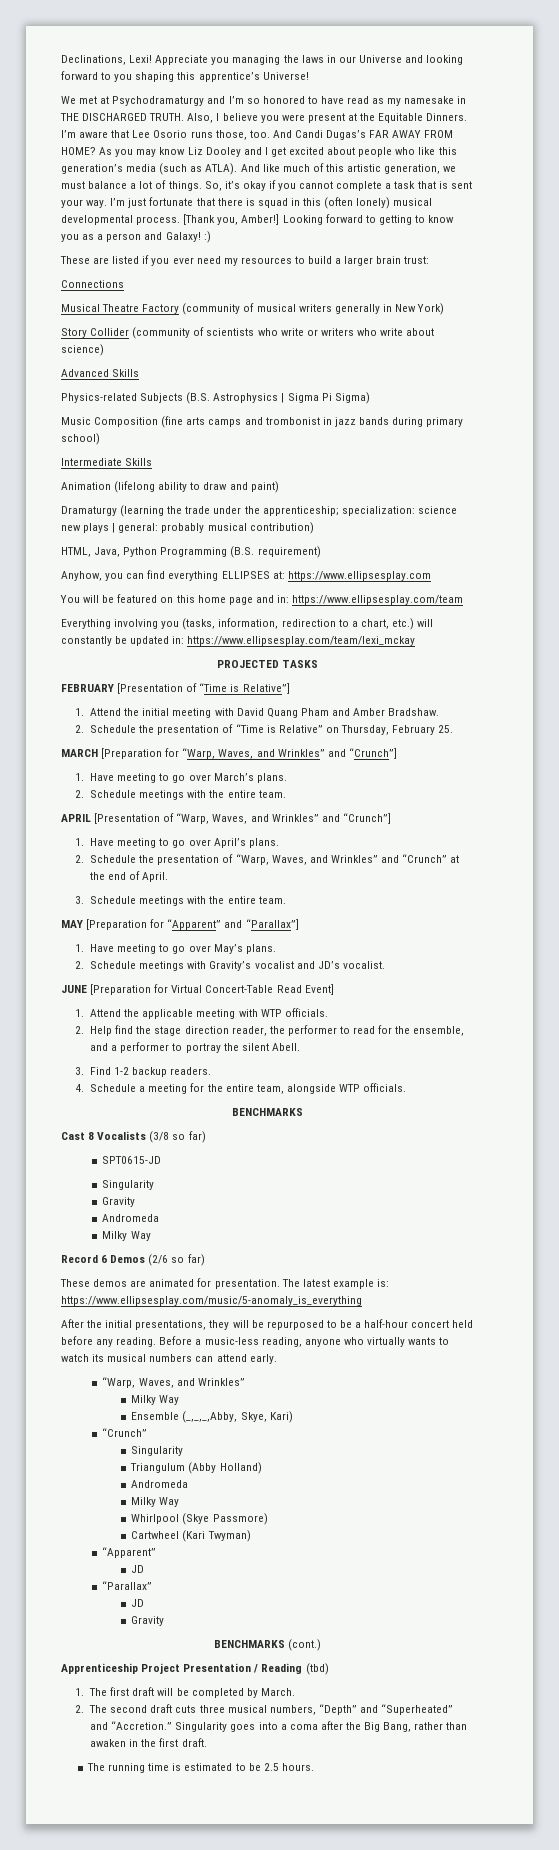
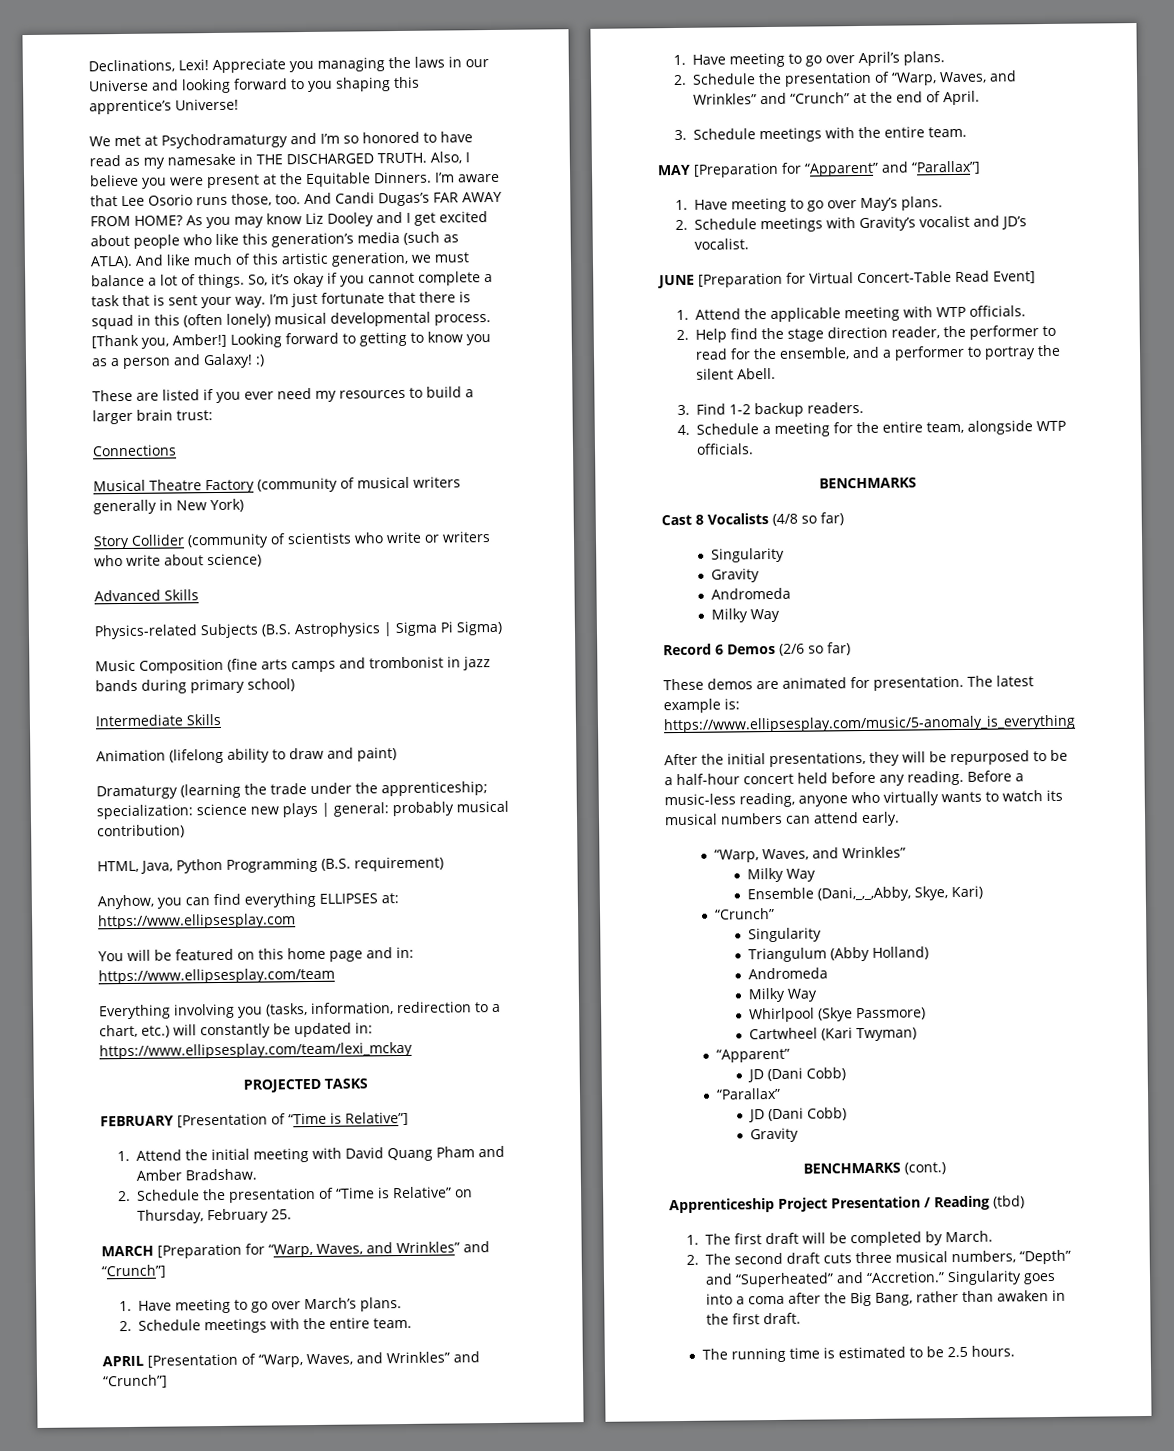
[149,1131,206,1143] [102,1156,162,1164] (3/8 so far) // SPT0615-JD -> [772,512,844,526] (4/8 so far)
[182,1411,238,1423] (_,_,_,Abby, -> [816,886,911,902] (Dani,_,_,Abby,
(145, 1569) none -> [766,1067,846,1082] (Dani Cobb)
(145, 1603) none -> [767,1107,847,1122] (Dani Cobb)

